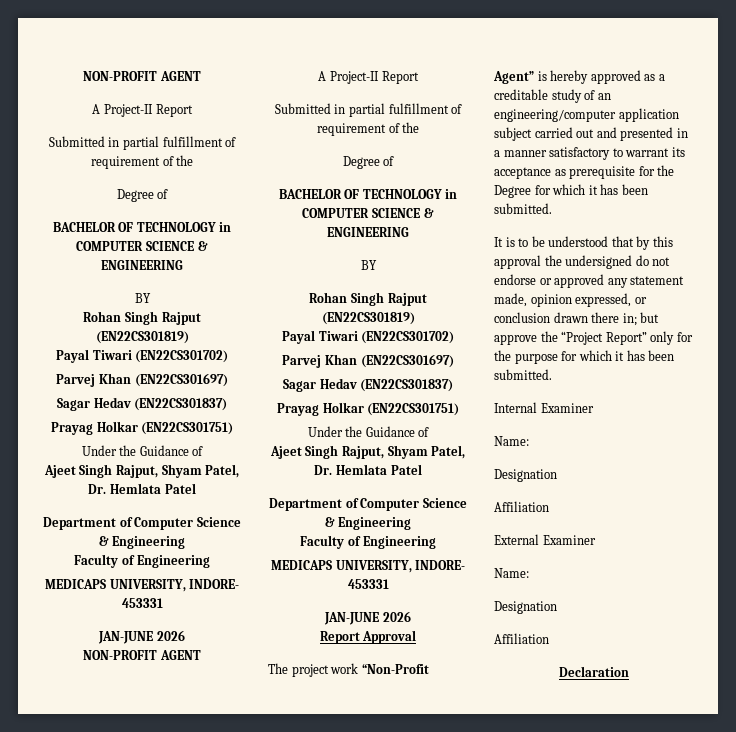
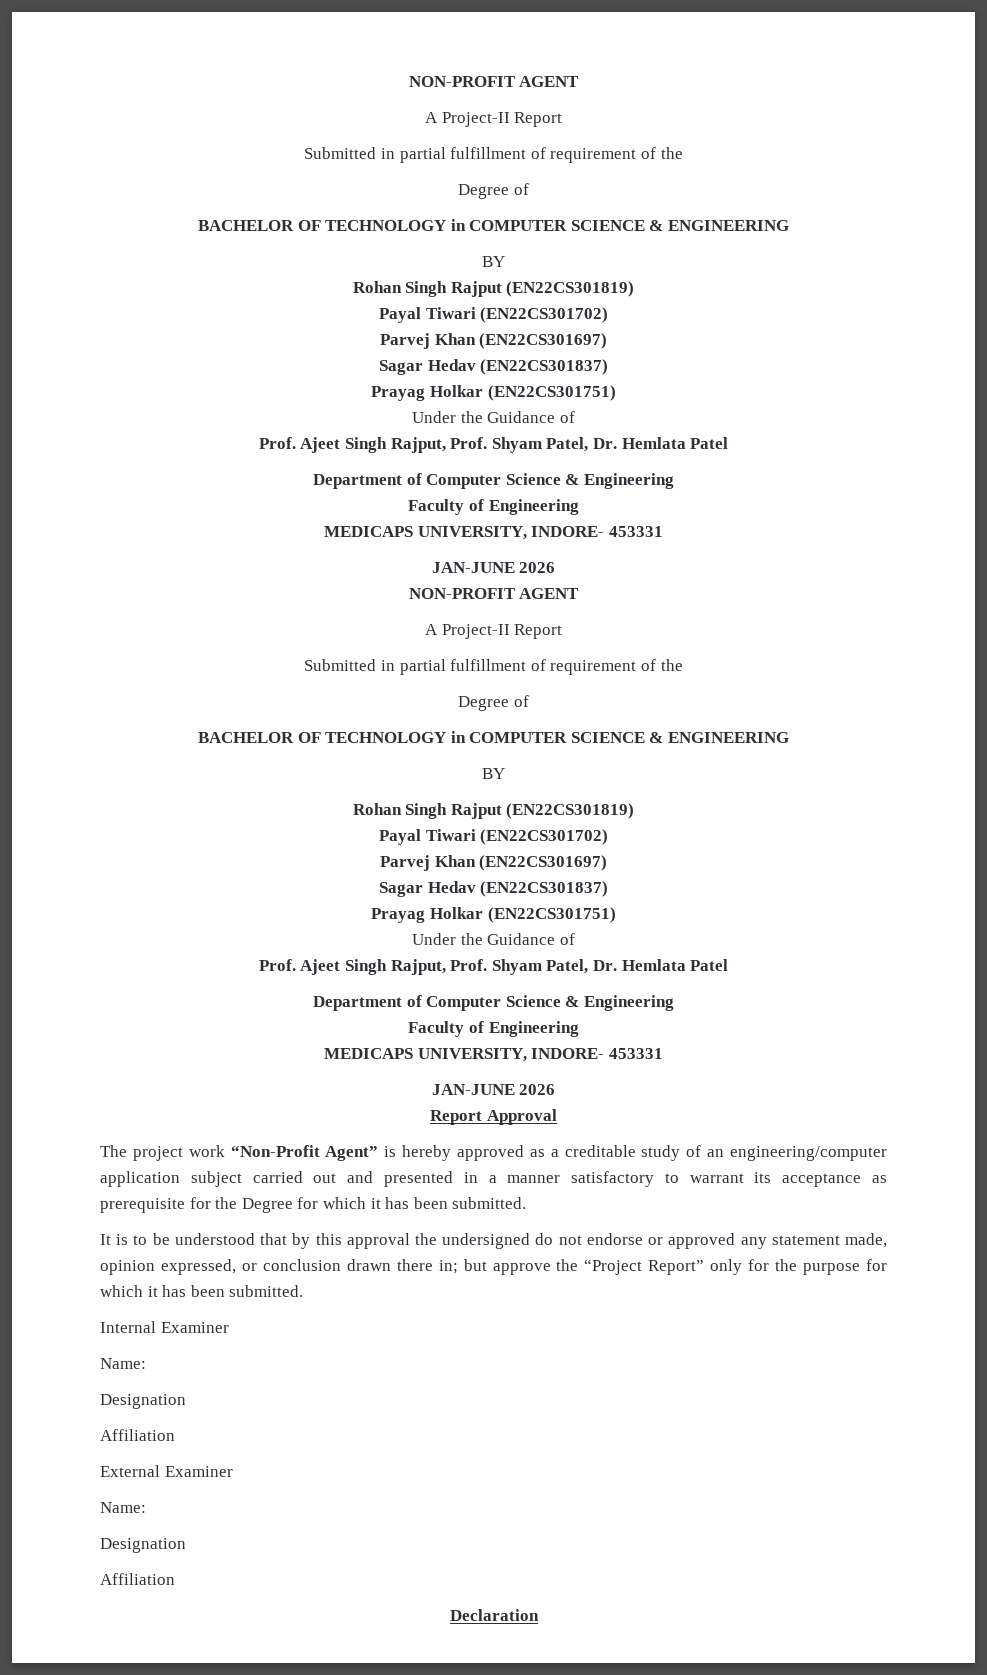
[43,464,158,478] Ajeet Singh Rajput, -> [258,437,488,453] Prof. Ajeet Singh Rajput, Prof.
[269,445,384,459] Ajeet Singh Rajput, -> [258,959,488,975] Prof. Ajeet Singh Rajput, Prof.

